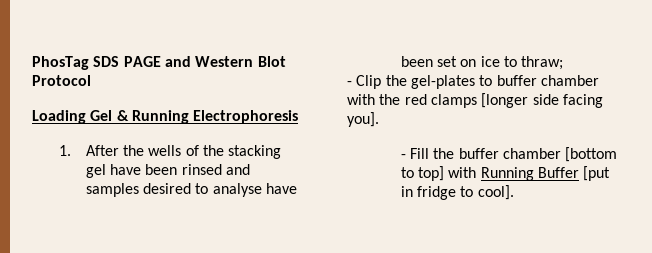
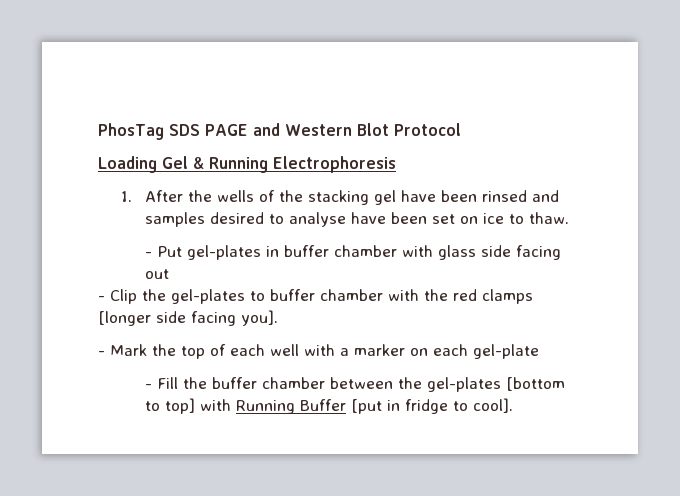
[521,56,564,70] thraw; -> [528,212,569,224] [144,245,561,260] [144,269,169,279] thaw. // - Put gel-plates in buffer chamber with glass side facing out
(379, 119) none -> [98,344,539,359] // - Mark the top of each well with a marker on each gel-plate
(562, 153) none -> [329,377,501,392] between the gel-plates

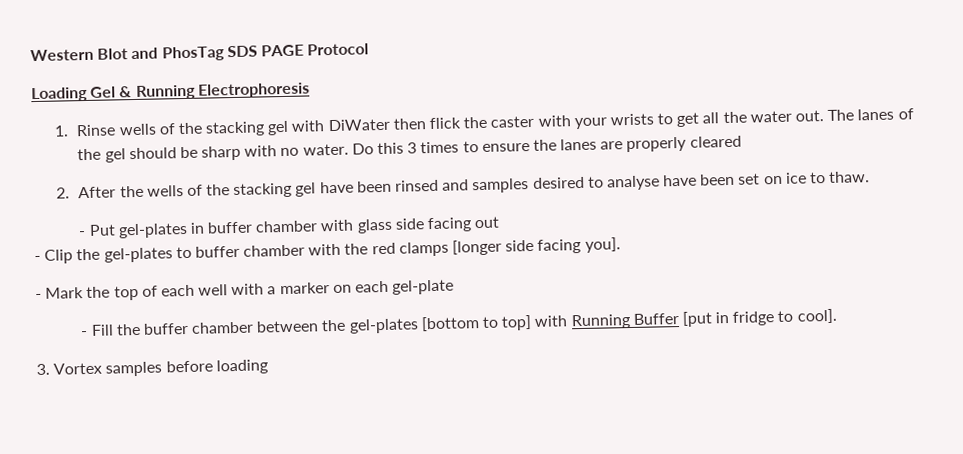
[98,123,389,140] PhosTag SDS PAGE and Western Blot -> [30,44,304,62] Western Blot and PhosTag SDS PAGE
(133, 196) none -> [76,108,914,137] [77,135,742,163] [55,187,70,199] Rinse wells of the stacking gel with DiWater then flick the caster with your wrists to get all the water out. The lanes of the gel should be sharp with no water. Do this 3 times to ensure the lanes are properly cleared // 2.
(513, 405) none -> [36,359,268,377] // 3. Vortex samples before loading

